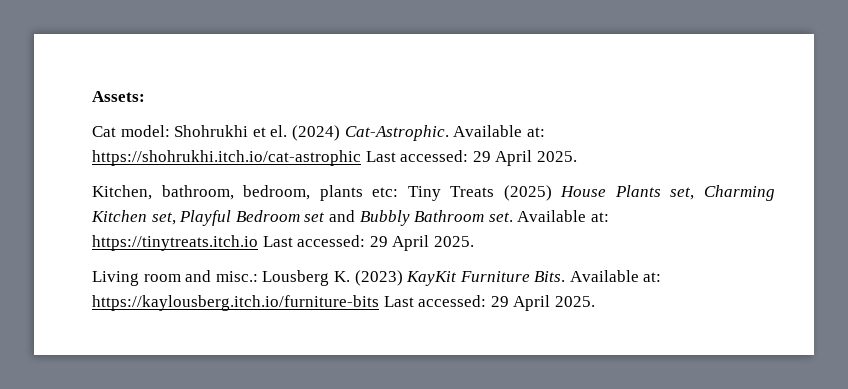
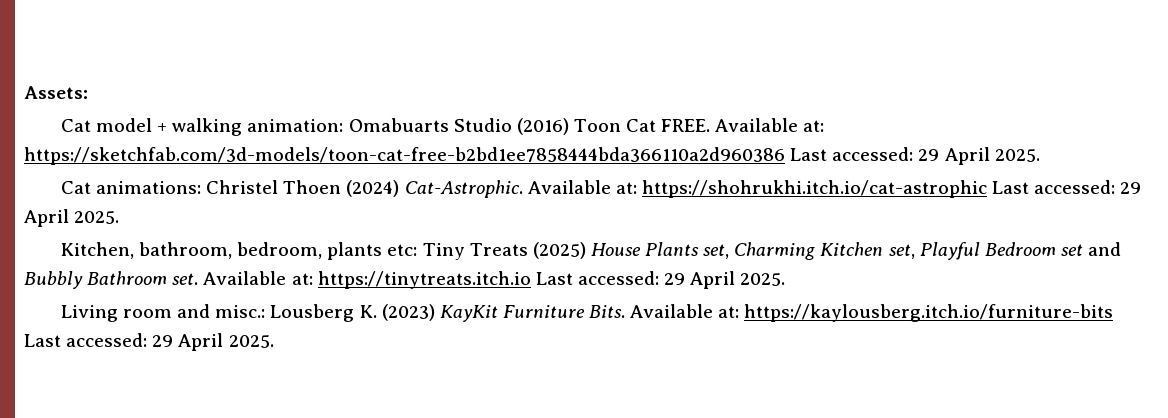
[120,125,288,137] model: Shohrukhi et el. -> [96,118,825,136] [24,147,1040,165] [60,180,342,194] model + walking animation: Omabuarts Studio (2016) Toon Cat FREE. Available at: https://sketchfab.com/3d-models/toon-cat-free-b2bd1ee7858444bda366110a2d960386 Last accessed: 29 April 2025. // Cat animations: Christel Thoen

